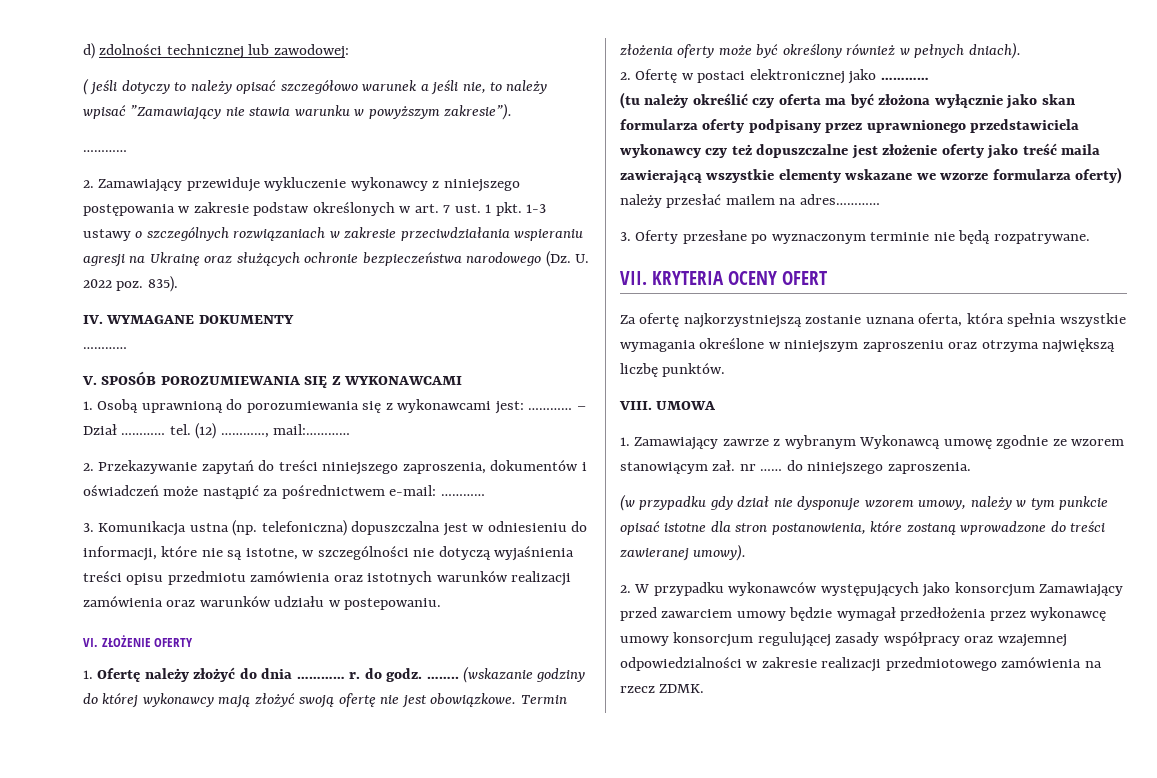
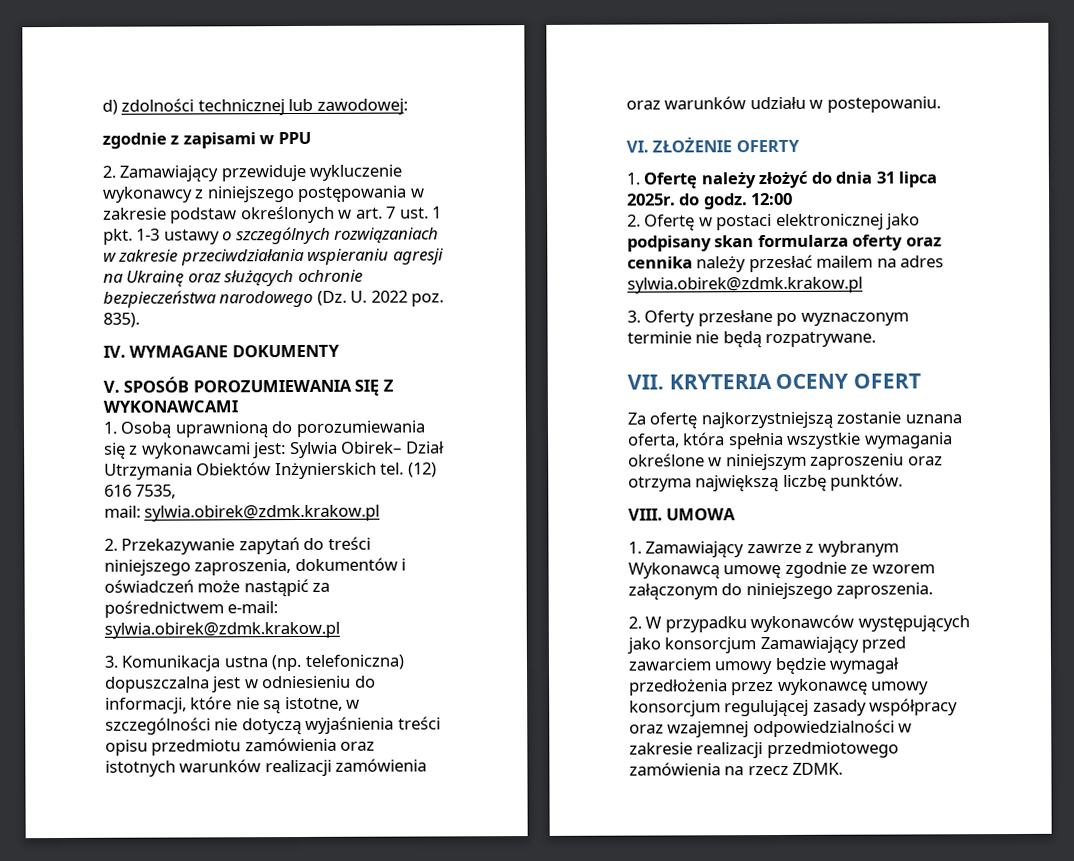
[83,78,548,95] [83,103,513,120] [83,150,127,152] ( jeśli dotyczy to należy opisać szczegółowo warunek a jeśli nie, to należy wpisać ”Zamawiający nie stawia warunku w powyższym zakresie”). // ………… -> [102,131,311,149] zgodnie z zapisami w PPU
[83,347,127,349] // ………… -> (340, 351) none
[528,406,586,410] [83,423,351,439] ………… – Dział ………… tel. (12) …………, mail:………… -> [289,441,445,459] [104,462,437,480] [104,484,177,499] [104,504,381,522] Sylwia Obirek– Dział Utrzymania Obiektów Inżynierskich tel. (12) 616 7535, // mail: sylwia.obirek@zdmk.krakow.pl
[440,494,485,496] ………… -> [104,621,340,639] sylwia.obirek@zdmk.krakow.pl
[296,666,586,683] [83,693,567,708] [620,42,1021,59] ………… r. do godz. …….. (wskazanie godziny do której wykonawcy mają złożyć swoją ofertę nie jest obowiązkowe. Termin złożenia oferty może być określony również w pełnych dniach). -> [875,171,938,188] [627,192,794,210] 31 lipca 2025r. do godz. 12:00
[880,77,929,80] [620,92,1075,109] [620,119,1080,133] [620,143,1101,159] [620,167,1123,184] ………… // (tu należy określić czy oferta ma być złożona wyłącznie jako skan formularza oferty podpisany przez uprawnionego przedstawiciela wykonawcy czy też dopuszczalne jest złożenie oferty jako treść maila zawierającą wszystkie elementy wskazane we wzorze formularza oferty) -> [627,234,942,252] [627,256,693,269] podpisany skan formularza oferty oraz cennika
[799,194,880,205] adres………… -> [900,255,945,268] [627,276,863,294] adres sylwia.obirek@zdmk.krakow.pl
[620,460,783,474] stanowiącym zał. nr …… -> [628,583,718,601] załączonym
[620,494,1109,511] [620,521,1106,535] [620,544,747,561] // (w przypadku gdy dział nie dysponuje wzorem umowy, należy w tym punkcie opisać istotne dla stron postanowienia, które zostaną wprowadzone do treści zawieranej umowy). -> (934, 590) none

